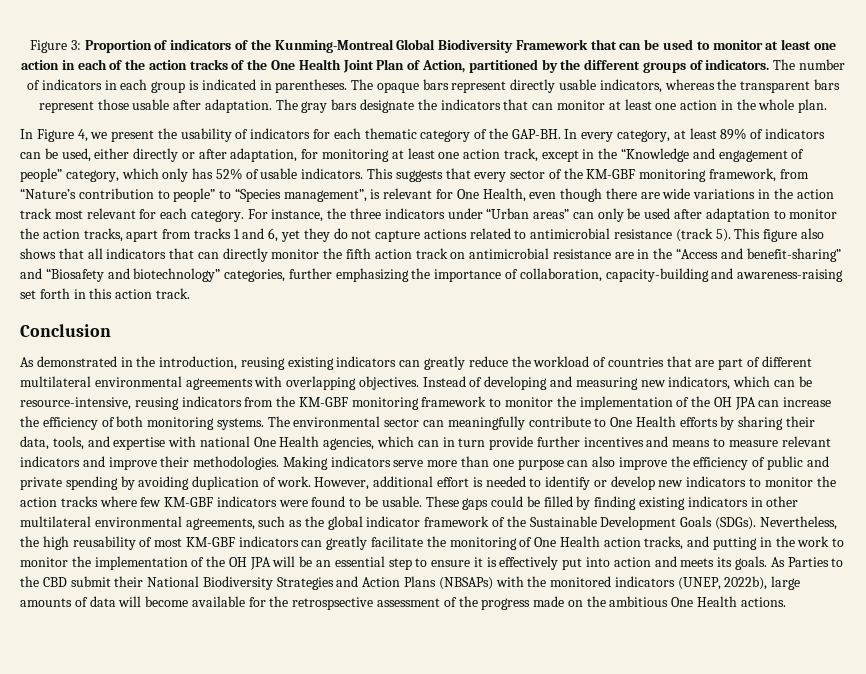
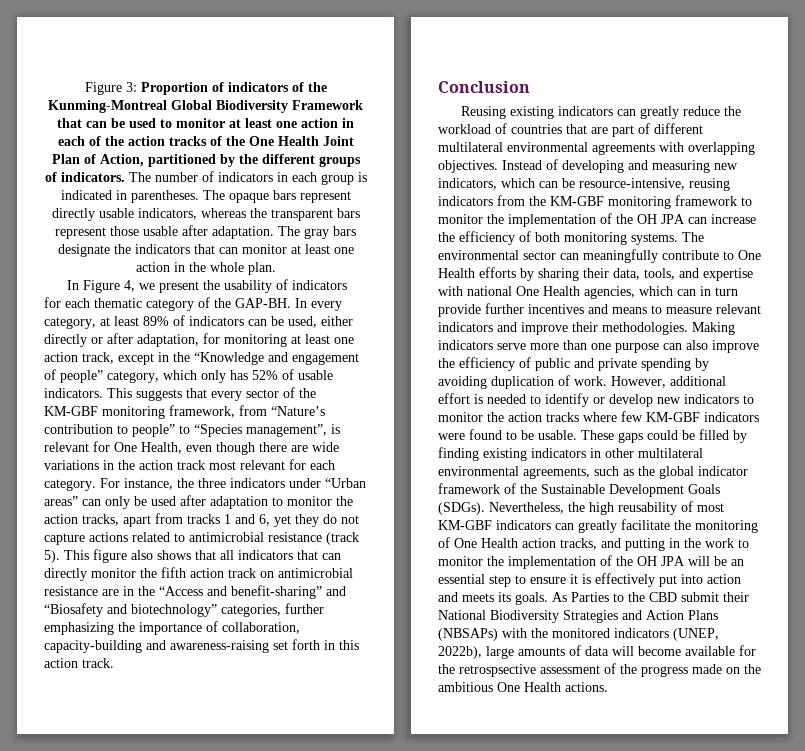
[20,356,285,370] As demonstrated in the introduction, reusing -> [460,106,506,119] Reusing

